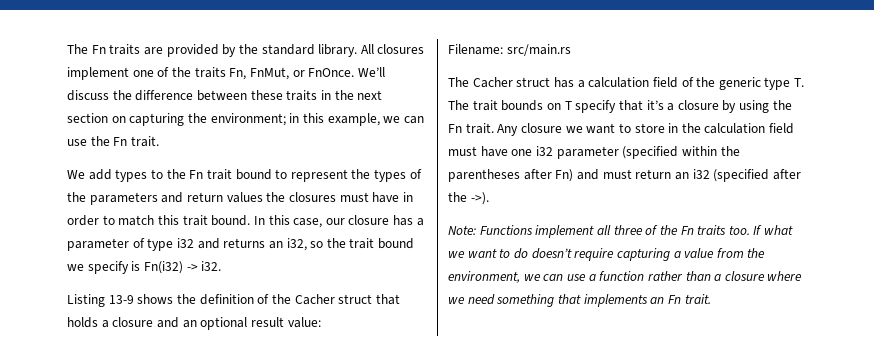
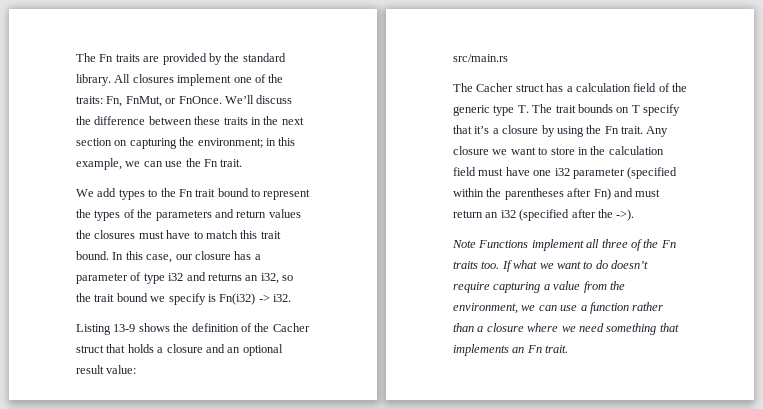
[194,67,226,78] traits -> [76,96,103,104] traits:
[402,192,413,202] [67,215,99,226] in order -> (191, 234) none
[448,44,503,55] Filename: -> (137, 369) none
[448,225,476,235] Note: -> [452,240,476,248] Note

